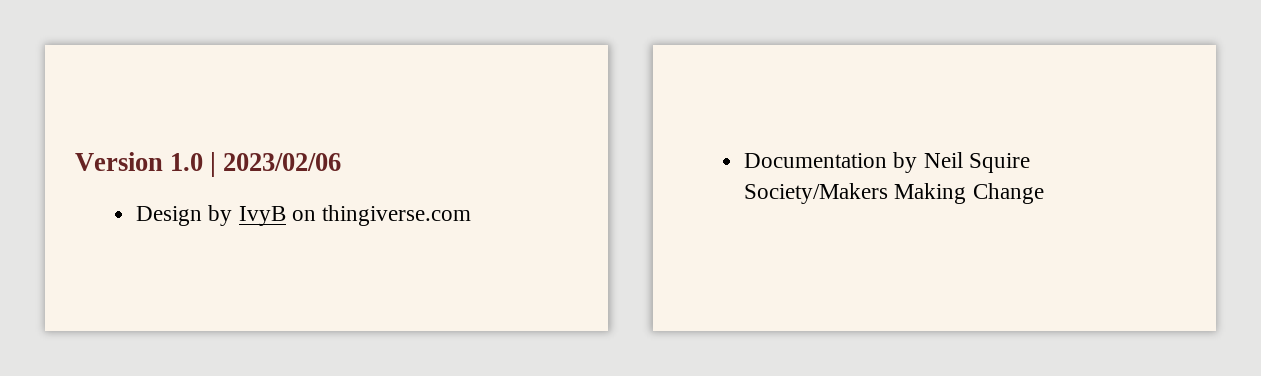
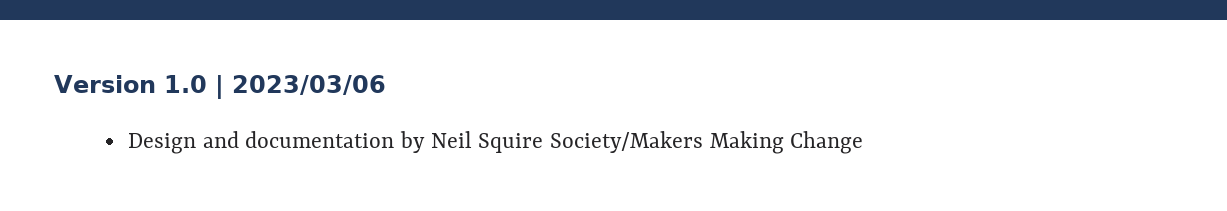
[223,153,342,171] 2023/02/06 -> [231,75,386,95] 2023/03/06
[208,205,472,226] [744,153,888,168] by IvyB on thingiverse.com // Documentation -> [202,131,395,148] and documentation

